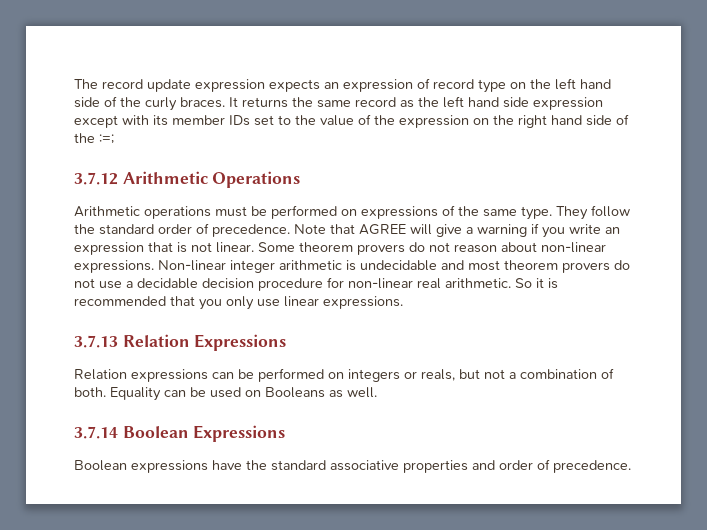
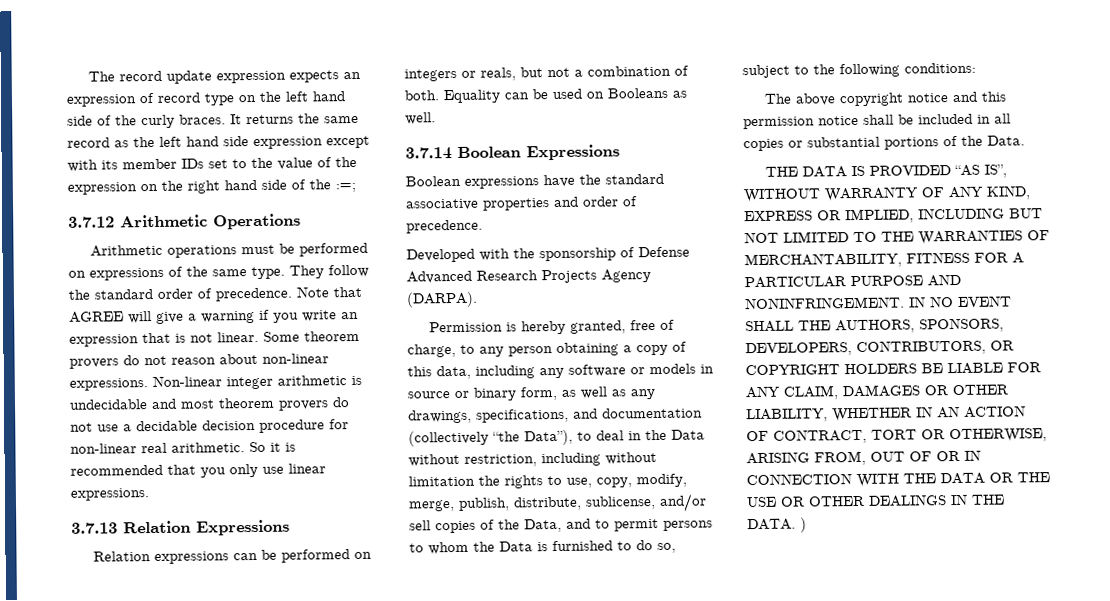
(631, 466) none -> [406,246,690,263] [406,269,651,284] [406,291,478,308] [429,319,676,335] [407,341,687,358] [407,363,714,380] [407,386,655,401] [408,407,703,424] [408,429,705,447] [408,451,657,467] [408,473,687,489] [408,493,707,512] [409,518,713,534] [409,540,676,555] [742,62,976,79] [764,91,1008,107] [743,113,1011,130] [743,135,1025,152] [765,164,1008,178] [743,185,1031,203] [744,207,1043,224] [744,229,1050,245] [744,251,1024,269] [744,273,961,289] [744,295,1012,310] [745,317,1004,334] [745,339,1014,357] [745,362,1041,376] [745,384,1008,400] [746,405,1026,423] [746,428,1047,444] [746,449,981,466] [746,472,1050,488] [746,493,1005,508] [747,517,807,533] // Developed with the sponsorship of Defense Advanced Research Projects Agency (DARPA). // Permission is hereby granted, free of charge, to any person obtaining a copy of this data, including any software or models in source or binary form, as well as any drawings, specifications, and documentation (collectively “the Data”), to deal in the Data without restriction, including without limitation the rights to use, copy, modify, merge, publish, distribute, sublicense, and/or sell copies of the Data, and to permit persons to whom the Data is furnished to do so, subject to the following conditions: // The above copyright notice and this permission notice shall be included in all copies or substantial portions of the Data. // THE DATA IS PROVIDED “AS IS”, WITHOUT WARRANTY OF ANY KIND, EXPRESS OR IMPLIED, INCLUDING BUT NOT LIMITED TO THE WARRANTIES OF MERCHANTABILITY, FITNESS FOR A PARTICULAR PURPOSE AND NONINFRINGEMENT. IN NO EVENT SHALL THE AUTHORS, SPONSORS, DEVELOPERS, CONTRIBUTORS, OR COPYRIGHT HOLDERS BE LIABLE FOR ANY CLAIM, DAMAGES OR OTHER LIABILITY, WHETHER IN AN ACTION OF CONTRACT, TORT OR OTHERWISE, ARISING FROM, OUT OF OR IN CONNECTION WITH THE DATA OR THE USE OR OTHER DEALINGS IN THE DATA. )

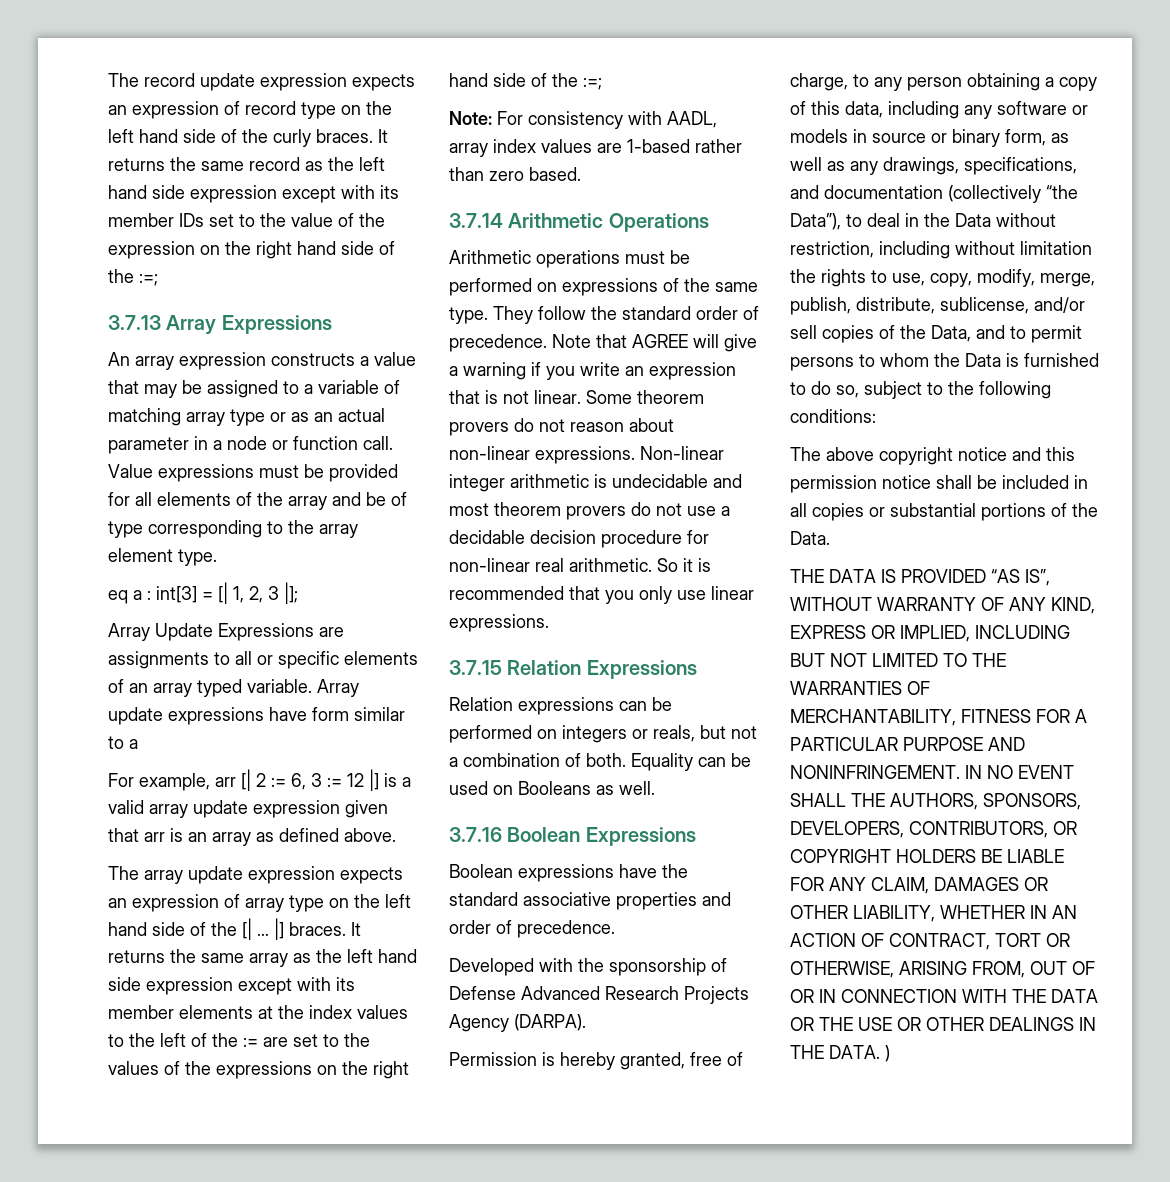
[68,216,115,228] 3.7.12 -> [108,315,332,335] [108,352,416,370] [108,380,400,398] [108,408,385,426] [108,436,393,454] [108,464,398,482] [108,492,407,510] [108,520,358,538] [108,548,217,566] [108,582,298,604] [108,623,344,641] [108,651,418,669] [108,679,359,697] [108,707,405,725] [108,736,138,749] [108,769,411,791] [108,800,388,818] [108,828,396,846] [108,866,403,884] [108,894,411,912] [108,918,361,940] [108,949,417,967] [108,977,355,995] [108,1005,408,1019] [108,1033,370,1047] [108,1061,409,1079] [449,73,602,90] [449,111,717,129] [449,139,742,157] [449,167,581,181] [449,213,503,228] 3.7.13 Array Expressions // An array expression constructs a value that may be assigned to a variable of matching array type or as an actual parameter in a node or function call. Value expressions must be provided for all elements of the array and be of type corresponding to the array element type. // eq a : int[3] = [| 1, 2, 3 |]; // Array Update Expressions are assignments to all or specific elements of an array typed variable. Array update expressions have form similar to a // For example, arr [| 2 := 6, 3 := 12 |] is a valid array update expression given that arr is an array as defined above. // The array update expression expects an expression of array type on the left hand side of the [| … |] braces. It returns the same array as the left hand side expression except with its member elements at the index values to the left of the := are set to the values of the expressions on the right hand side of the :=; // Note: For consistency with AADL, array index values are 1-based rather than zero based. // 3.7.14
[71,522,118,534] 3.7.13 -> [449,660,502,675] 3.7.15
[405,147,452,160] 3.7.14 -> [449,827,502,842] 3.7.16

